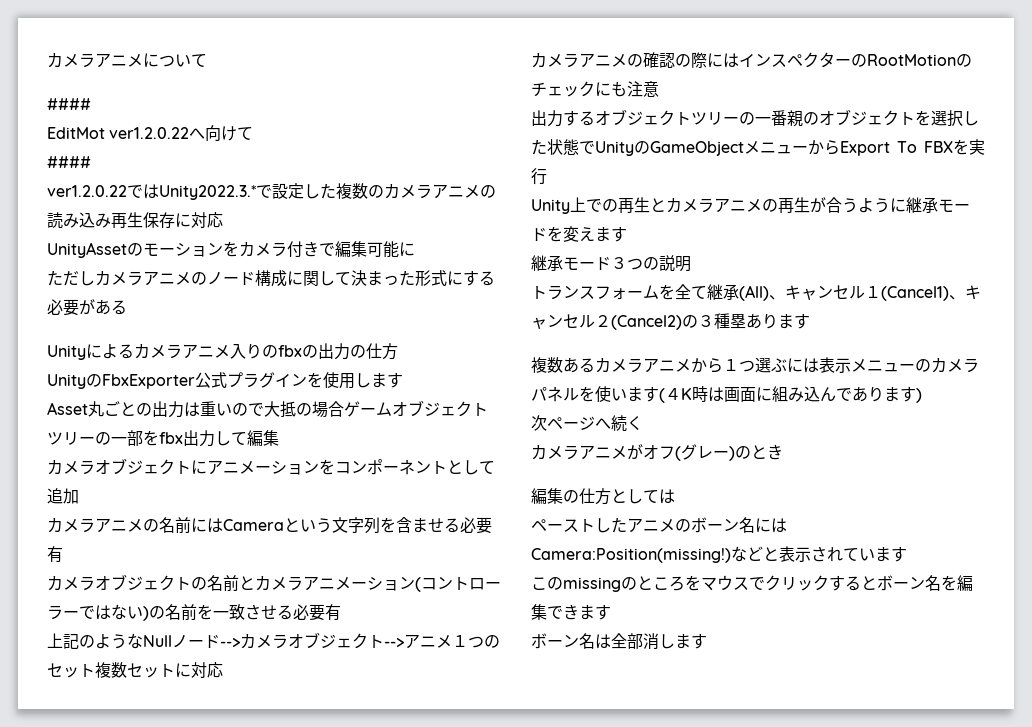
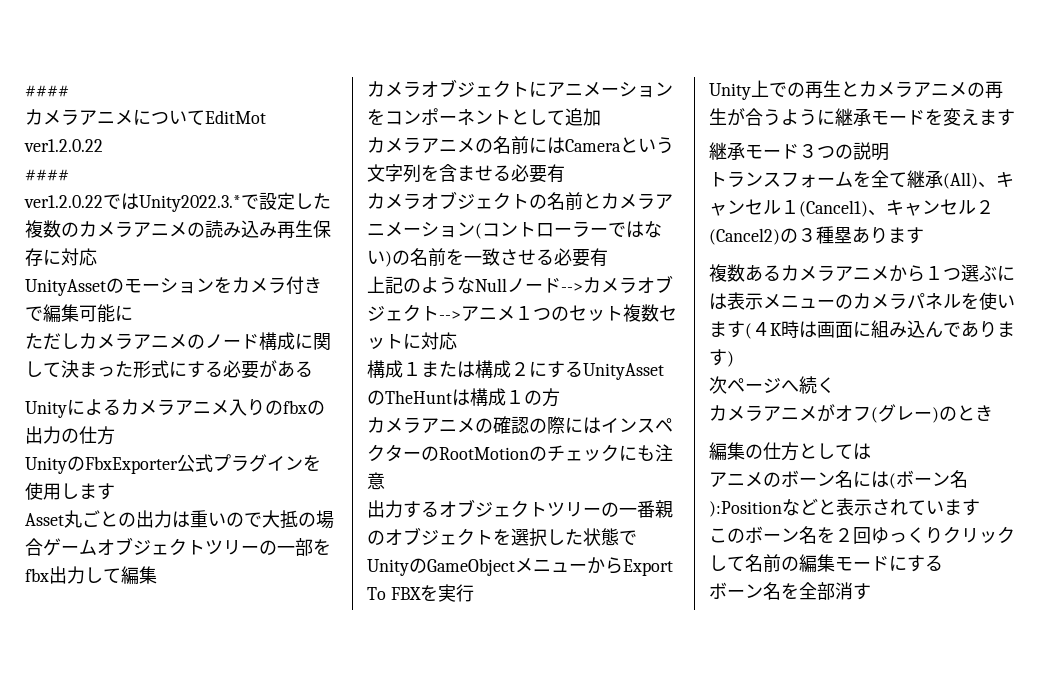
(47, 60) none -> [25,85,69,97] #### //
[47,98,91,110] // #### // -> (205, 117) none
[189,125,254,141] へ向けて -> (103, 145) none
(223, 670) none -> [367,360,664,380] [367,388,560,407] // 構成１または構成２にするUnityAssetのTheHuntは構成１の方
[531,517,627,533] ペーストした -> (871, 451) none
[531,548,731,563] Camera:Position(missing!) -> [889,470,968,489] [709,501,782,517] (ボーン名):Position
[563,575,973,592] [531,604,611,620] [531,633,691,650] missingのところをマウスでクリックするとボーン名を編集できます // ボーン名は全部消しま -> [745,526,1015,544] [709,554,943,573] [709,582,853,600] ボーン名を２回ゆっくりクリックして名前の編集モードにする // ボーン名を全部消

